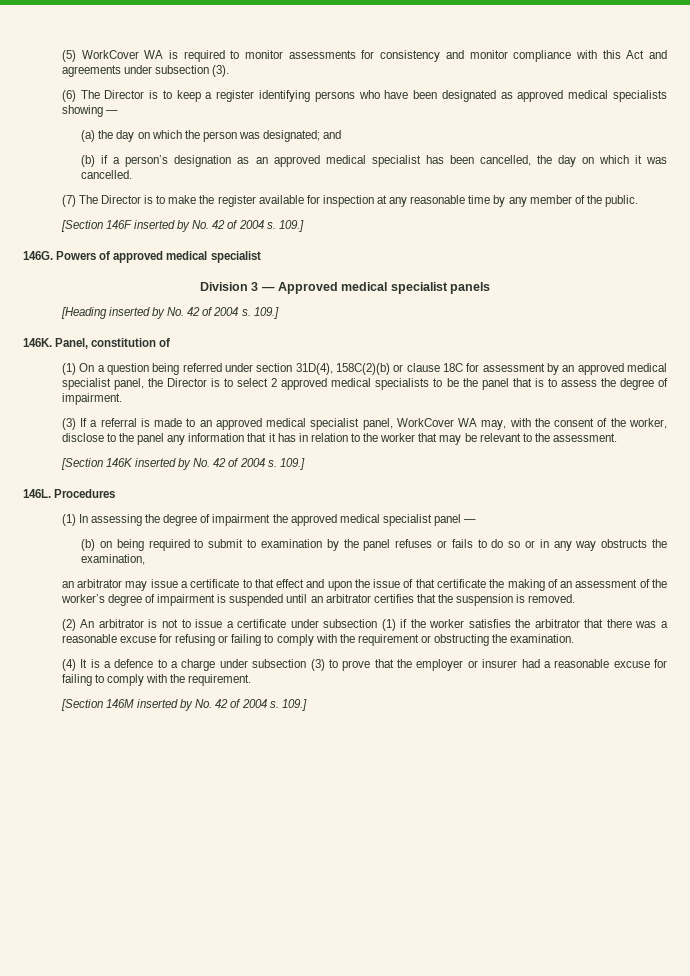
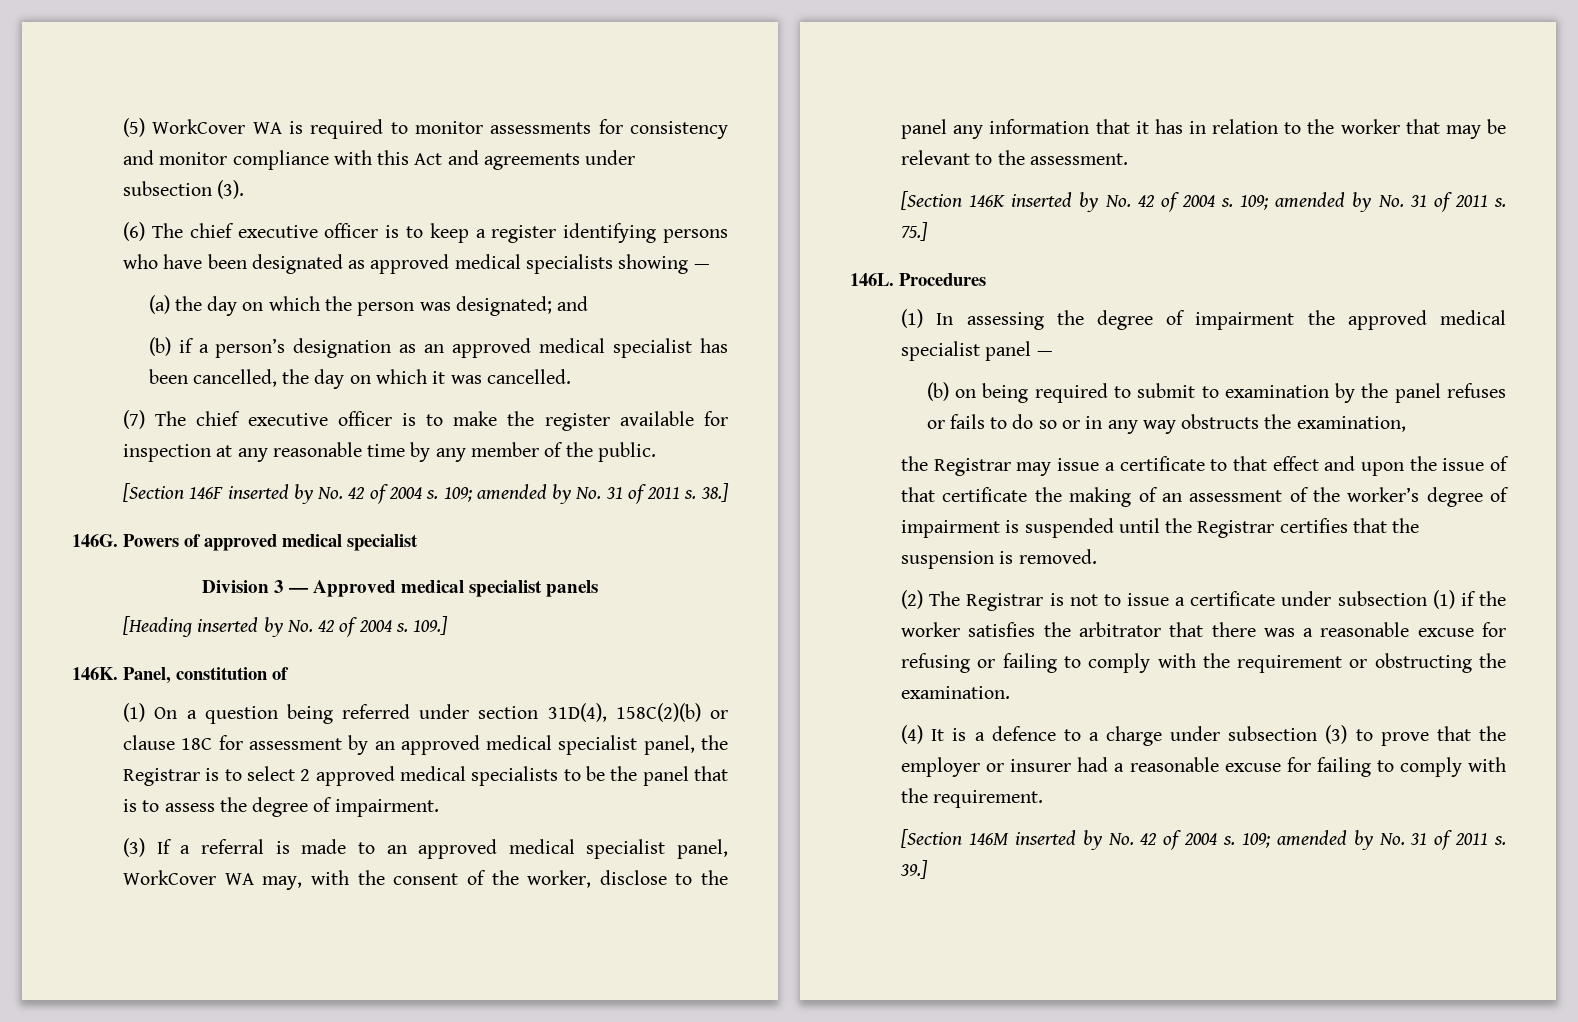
[104,90,145,99] Director -> [189,223,379,238] chief executive officer
[101,195,142,204] Director -> [196,411,392,426] chief executive officer
[278,220,304,232] 109.] -> [443,483,729,504] 109; amended by No. 31 of 2011 s. 38.]
[167,378,208,387] Director -> [123,768,201,786] Registrar
[279,458,305,470] 109.] -> [1240,192,1506,212] [901,222,929,241] 109; amended by No. 31 of 2011 s. 75.]
[61,579,123,588] an arbitrator -> [901,456,1011,476] the Registrar
[310,594,371,603] an arbitrator -> [1165,518,1275,538] the Registrar
[80,619,144,628] An arbitrator -> [929,591,1044,611] The Registrar
[281,699,307,711] 109.] -> [1241,830,1506,850] [900,860,929,879] 109; amended by No. 31 of 2011 s. 39.]

